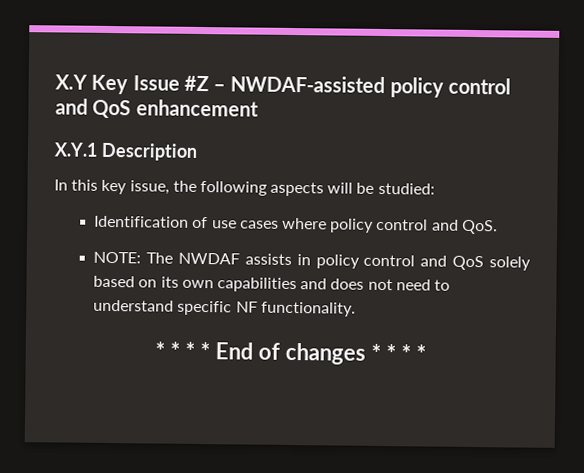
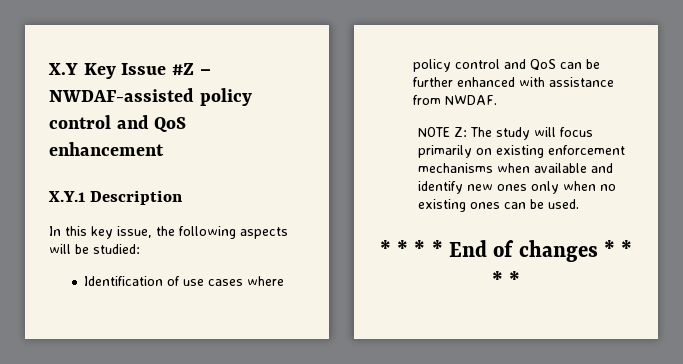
[461,219,498,235] [93,251,531,271] [93,275,450,293] [93,299,356,317] QoS. // NOTE: The NWDAF assists in policy control and QoS solely based on its own capabilities and does not need to understand specific NF functionality. -> [530,59,601,71] [413,77,615,87] [413,95,498,105] [417,127,593,140] [417,145,625,158] [417,163,613,173] [417,181,616,194] [417,199,579,212] QoS can be further enhanced with assistance from NWDAF. // NOTE Z: The study will focus primarily on existing enforcement mechanisms when available and identify new ones only when no existing ones can be used.

